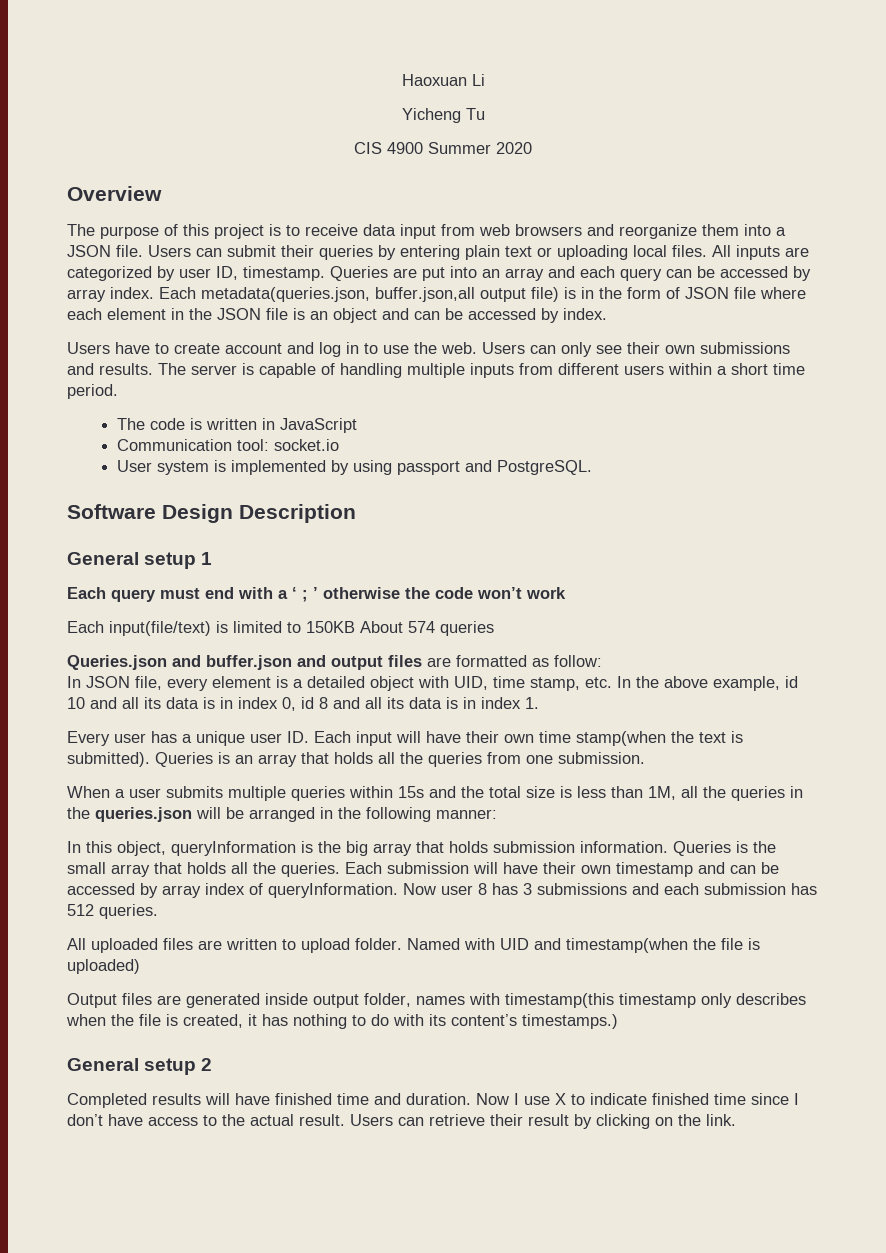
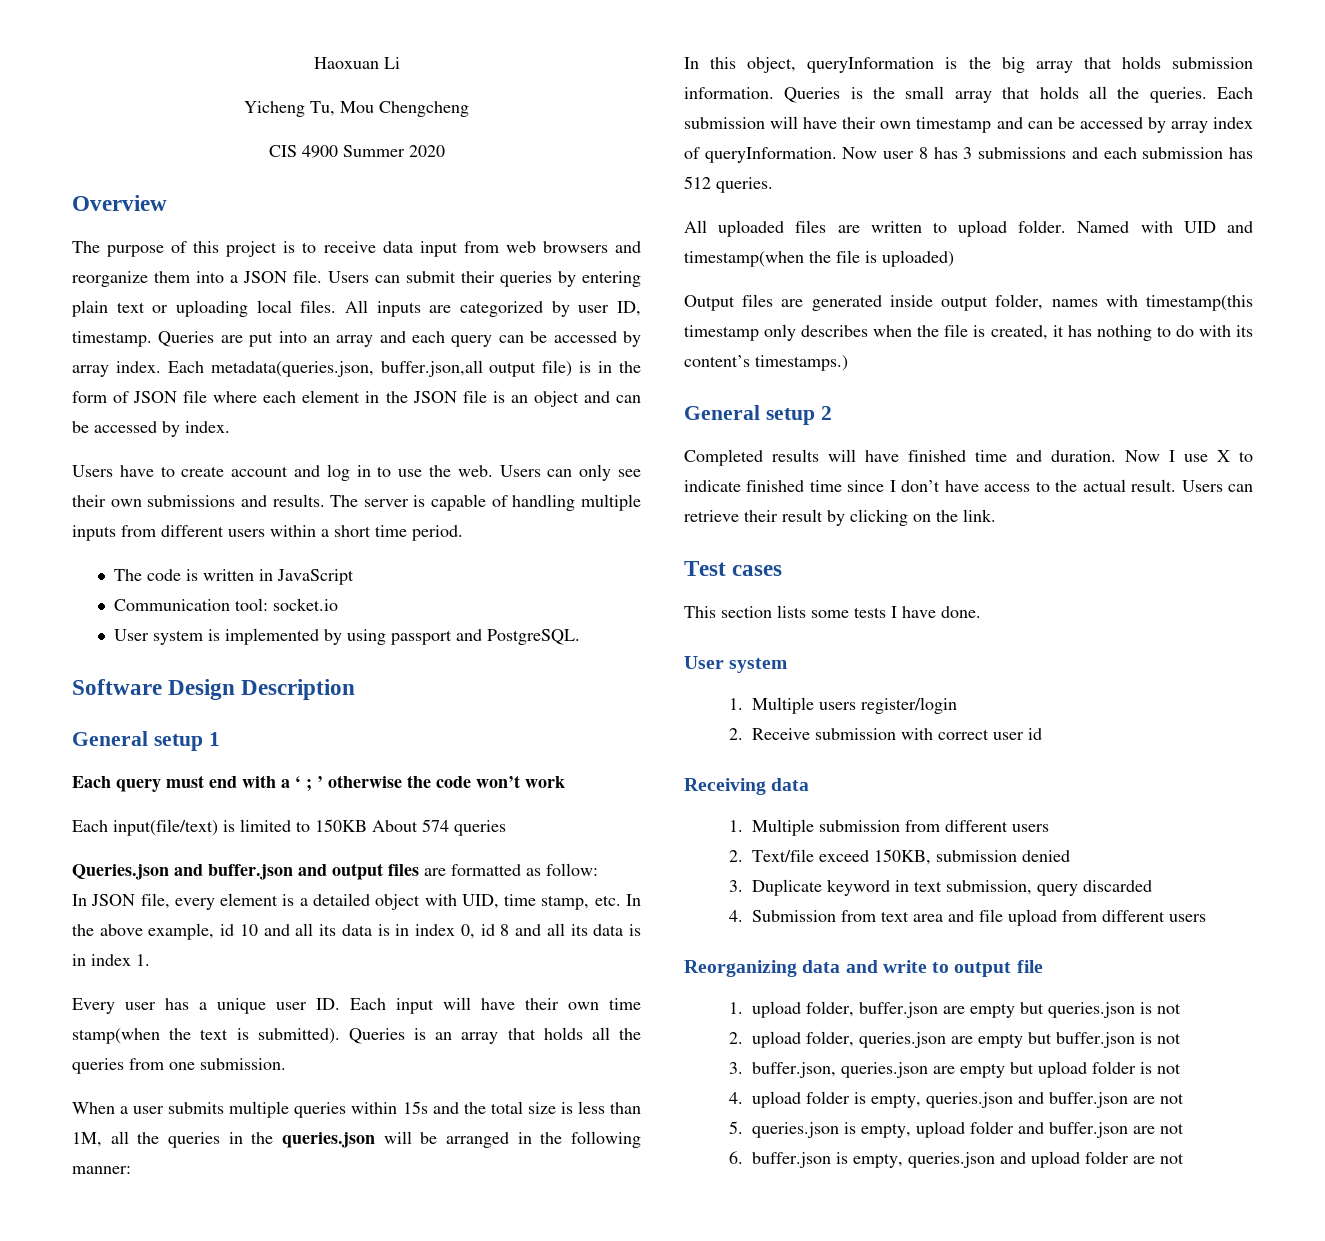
[465,108,485,120] Tu -> [310,101,469,117] Tu, Mou Chengcheng
(736, 1120) none -> [684,561,783,576] [684,605,981,618] [684,656,788,673] [729,697,958,714] [729,728,1043,740] [684,778,810,795] [729,819,1050,836] [729,849,1071,865] [729,879,1153,896] [729,909,1207,926] [684,960,1043,977] [729,1001,1182,1018] [729,1031,1182,1048] [729,1061,1182,1078] [729,1091,1185,1108] [729,1121,1185,1138] [729,1151,1185,1168] // Test cases // This section lists some tests I have done. // User system // 1. Multiple users register/login // 2. Receive submission with correct user id // Receiving data // 1. Multiple submission from different users // 2. Text/file exceed 150KB, submission denied // 3. Duplicate keyword in text submission, query discarded // 4. Submission from text area and file upload from different users // Reorganizing data and write to output file // 1. upload folder, buffer.json are empty but queries.json is not // 2. upload folder, queries.json are empty but buffer.json is not // 3. buffer.json, queries.json are empty but upload folder is not // 4. upload folder is empty, queries.json and buffer.json are not // 5. queries.json is empty, upload folder and buffer.json are not // 6. buffer.json is empty, queries.json and upload folder are not

